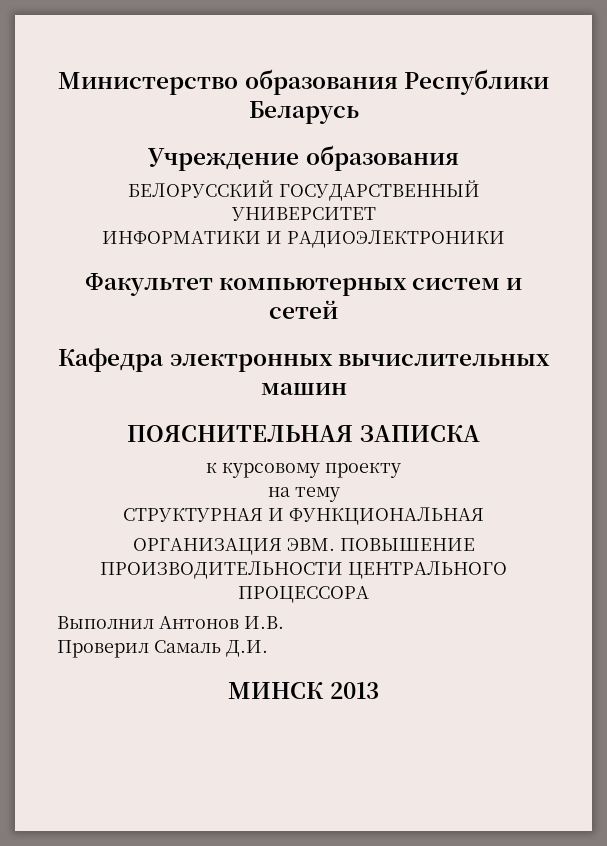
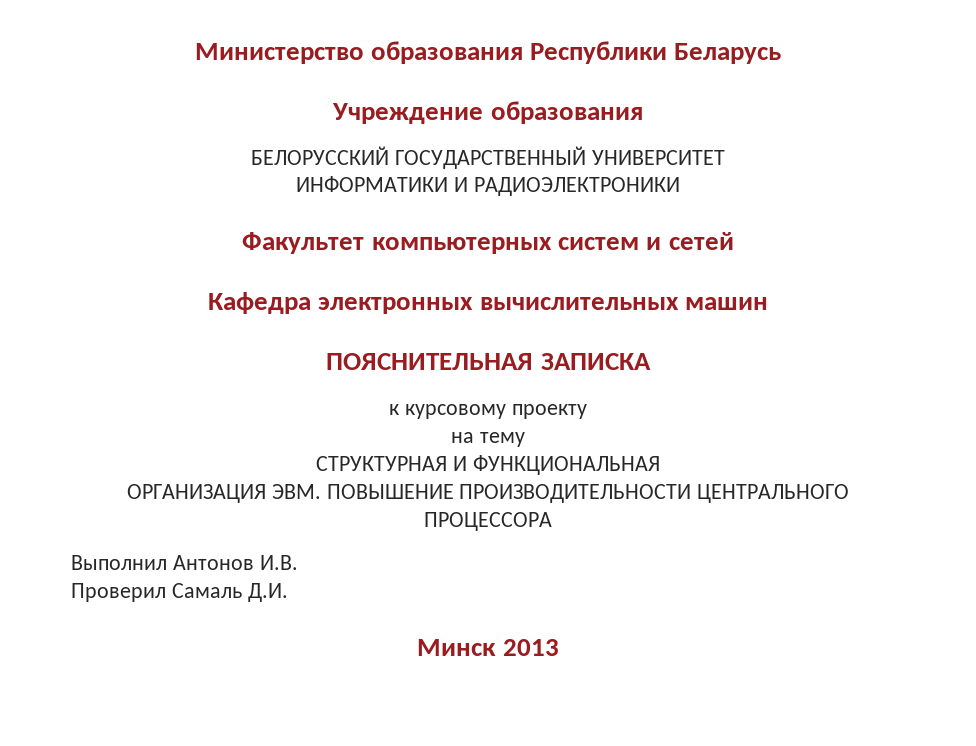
[228,682,325,699] МИНСК -> [417,639,497,656] Минск

